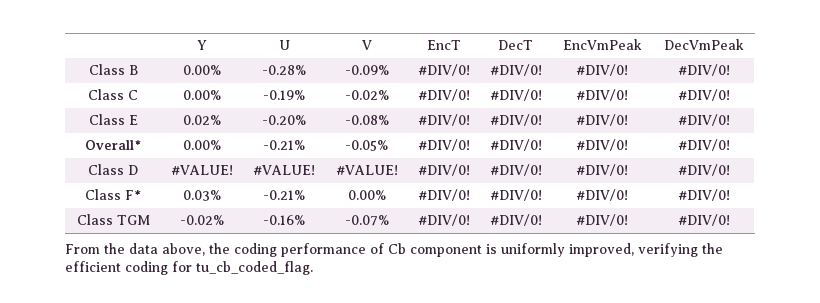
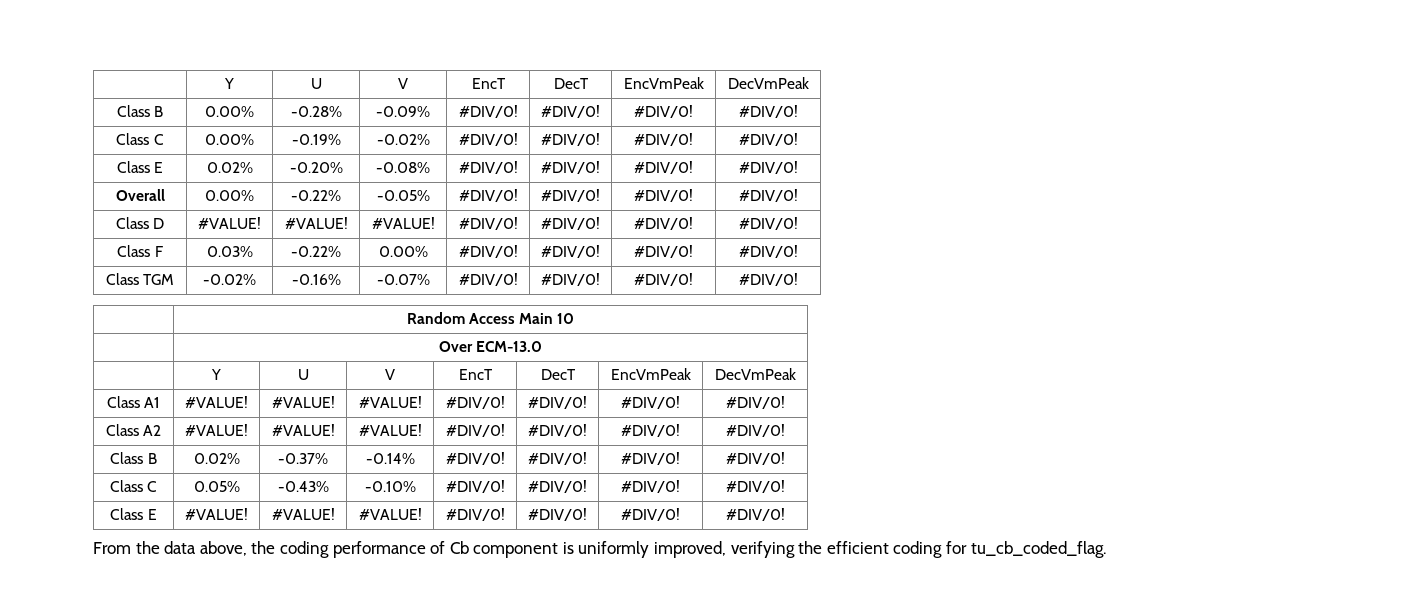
[85,140,141,150] [182,140,221,150] [263,140,305,150] Overall* | 0.00% | -0.21% -> [115,189,165,201] [205,190,254,201] [291,190,341,201] Overall | 0.00% | -0.22%
[125,190,141,200] F* -> [154,246,163,257] F
[263,190,305,200] -0.21% -> [291,246,341,257] -0.22%
(730, 220) none -> [406,312,575,324] [438,341,543,352] [211,369,221,380] [297,369,309,380] [385,369,395,380] [458,369,493,380] [540,369,576,380] [610,368,691,380] [714,368,796,380] [106,396,161,408] [185,396,248,408] [271,396,335,408] [358,396,422,408] [445,396,505,409] [528,396,588,409] [621,396,681,409] [725,396,785,409] [105,424,162,436] [185,424,248,436] [271,424,335,436] [358,424,422,436] [445,424,505,437] [528,424,588,437] [621,424,681,437] [725,424,785,437] [110,452,157,464] [193,453,240,464] [278,453,328,464] [365,453,415,464] [445,452,505,465] [528,452,588,465] [621,452,681,465] [725,452,785,465] [109,480,158,492] [193,481,240,492] [277,481,329,492] [364,481,416,492] [445,480,505,493] [528,480,588,493] [621,480,681,493] [725,480,785,493] [110,508,157,520] [185,508,248,520] [271,508,335,520] [358,508,422,520] [445,508,505,521] [528,508,588,521] [621,508,681,521] [725,508,785,521] // | Random Access Main 10 // | Over ECM-13.0 // | Y | U | V | EncT | DecT | EncVmPeak | DecVmPeak // Class A1 | #VALUE! | #VALUE! | #VALUE! | #DIV/0! | #DIV/0! | #DIV/0! | #DIV/0! // Class A2 | #VALUE! | #VALUE! | #VALUE! | #DIV/0! | #DIV/0! | #DIV/0! | #DIV/0! // Class B | 0.02% | -0.37% | -0.14% | #DIV/0! | #DIV/0! | #DIV/0! | #DIV/0! // Class C | 0.05% | -0.43% | -0.10% | #DIV/0! | #DIV/0! | #DIV/0! | #DIV/0! // Class E | #VALUE! | #VALUE! | #VALUE! | #DIV/0! | #DIV/0! | #DIV/0! | #DIV/0!

